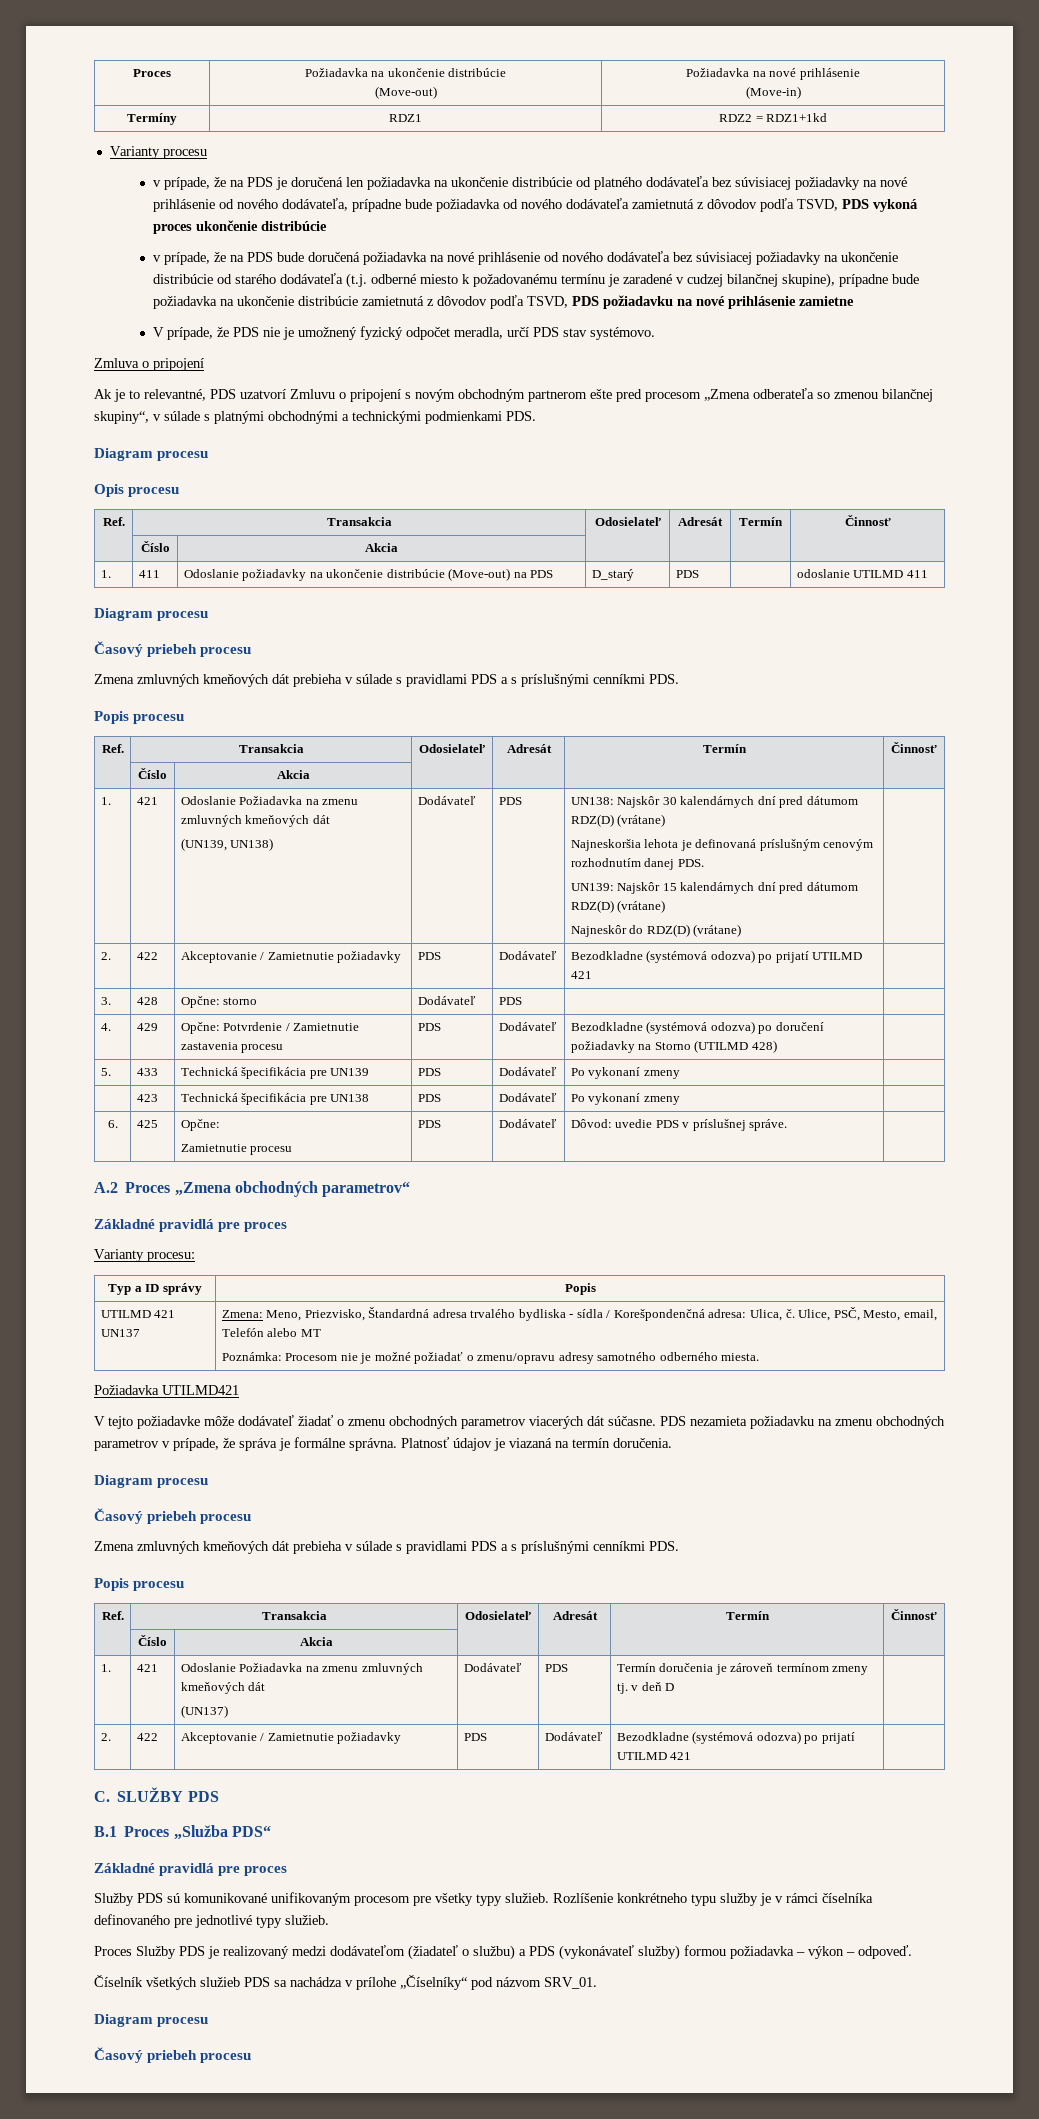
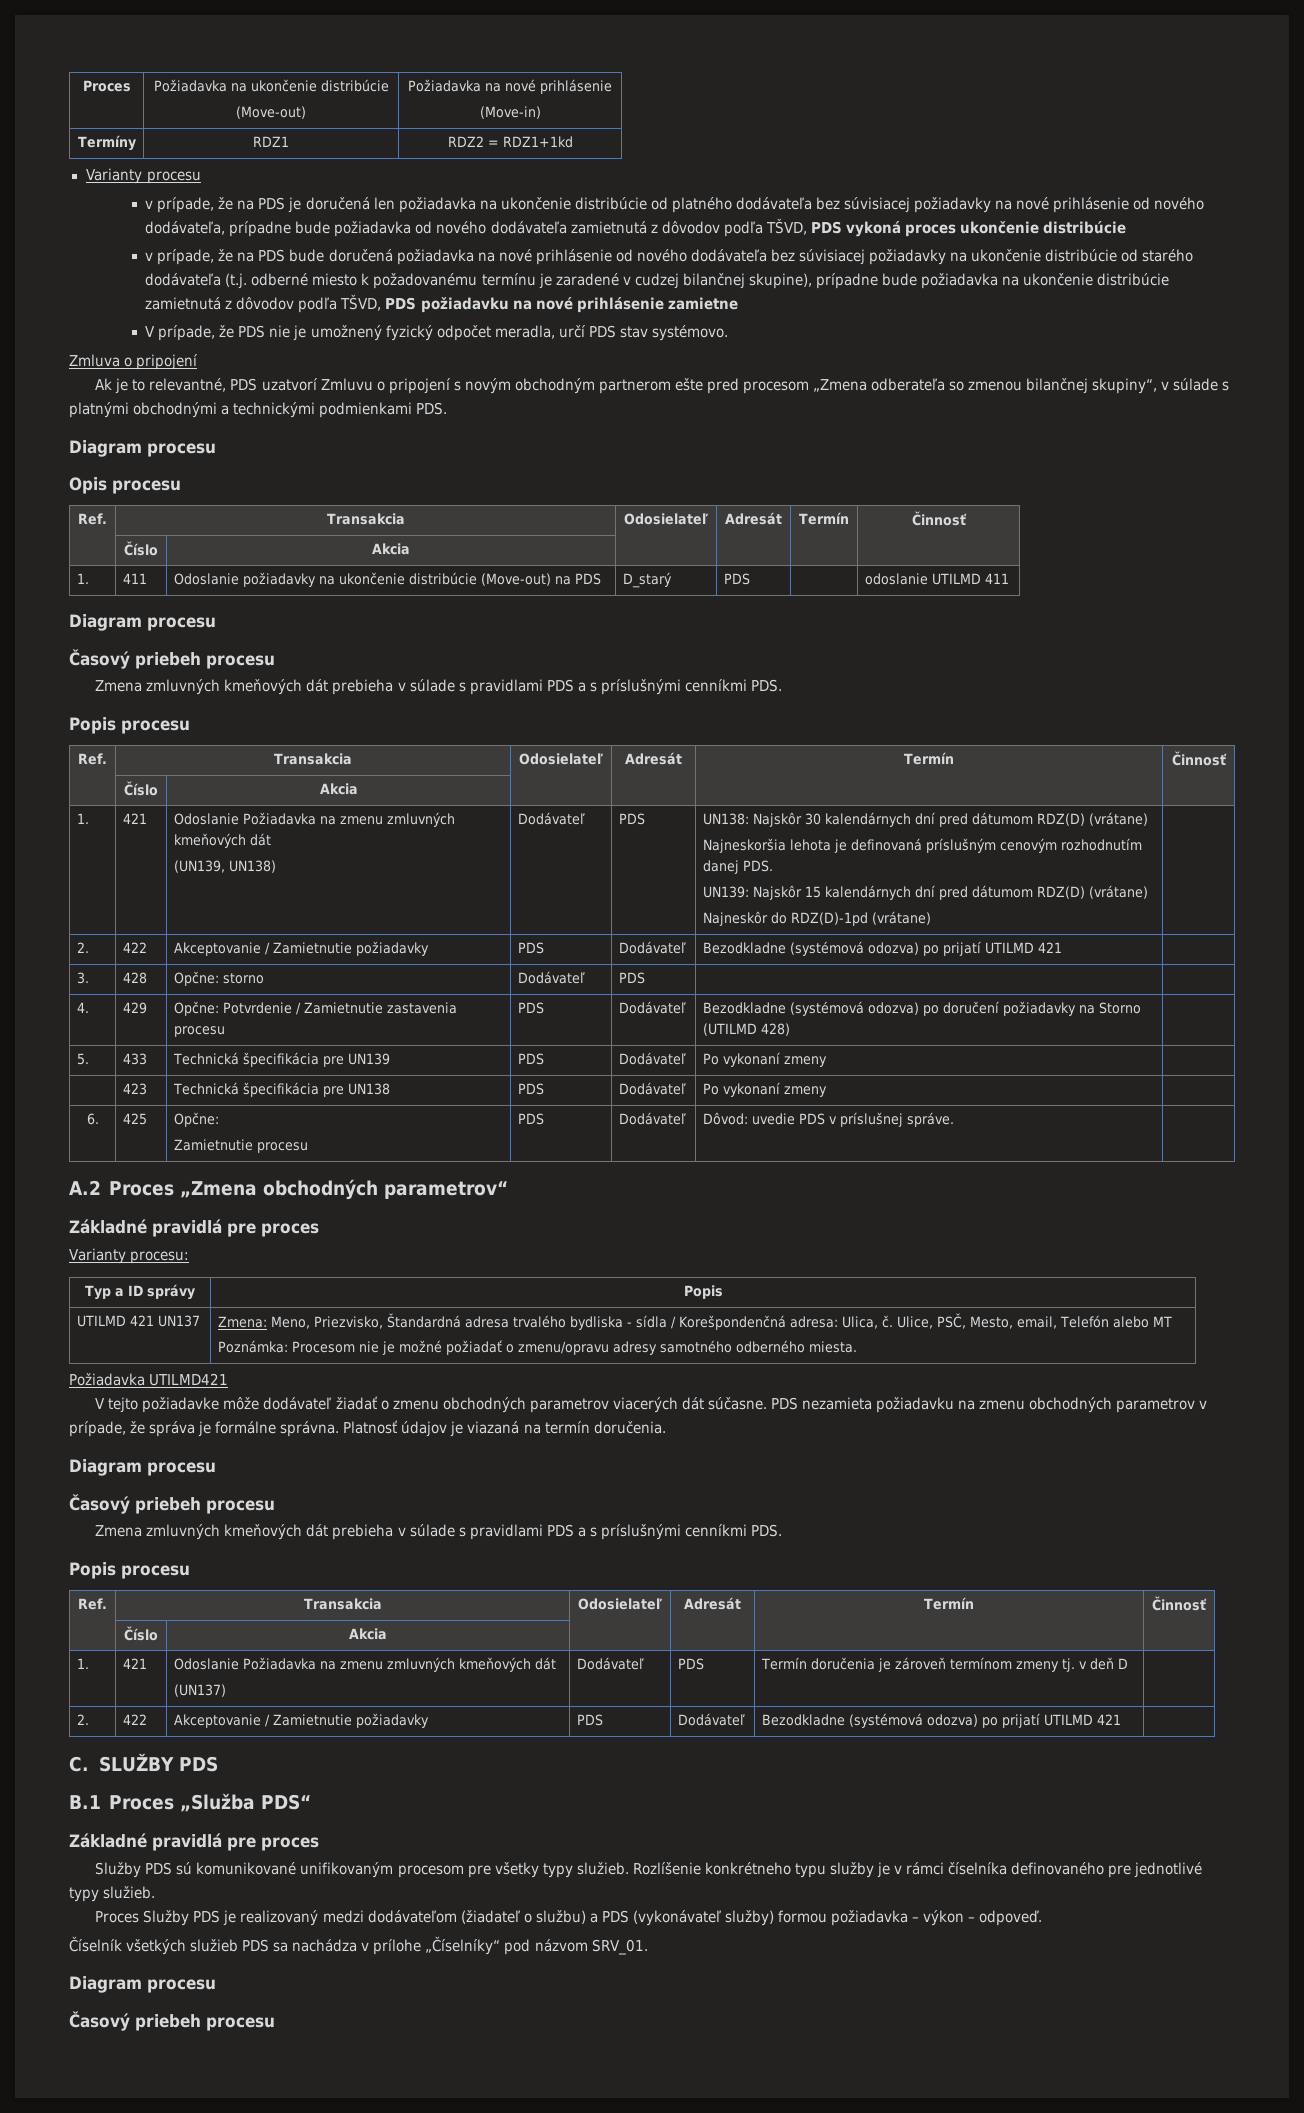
[797,199,839,211] TSVD, -> [765,218,807,235] TŠVD,
[527,296,569,308] TSVD, -> [340,294,382,311] TŠVD,
[646,924,690,937] RDZ(D) -> [791,912,869,926] RDZ(D)-1pd

